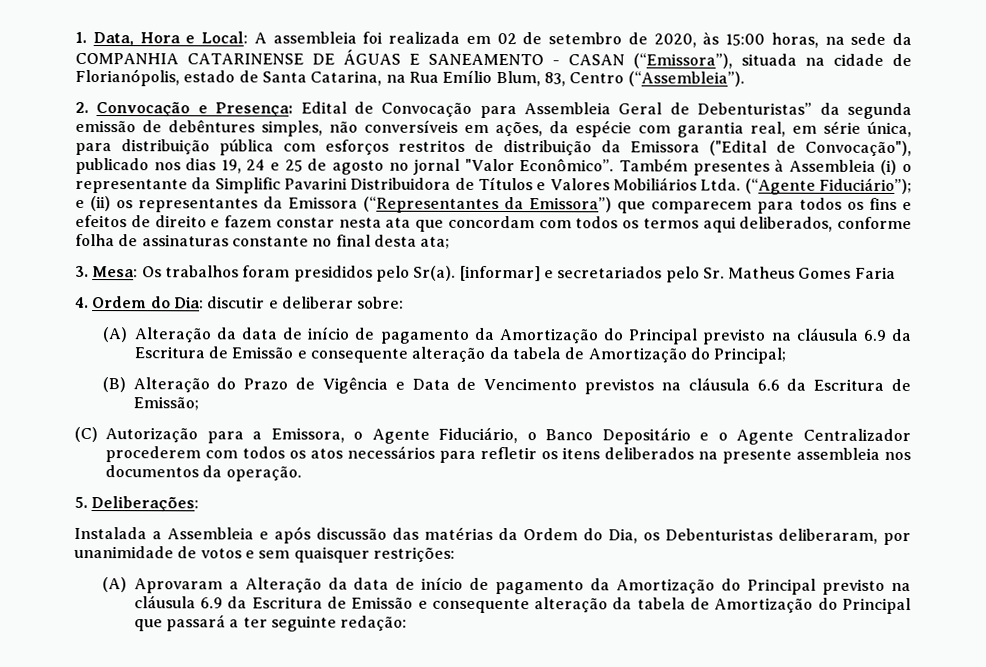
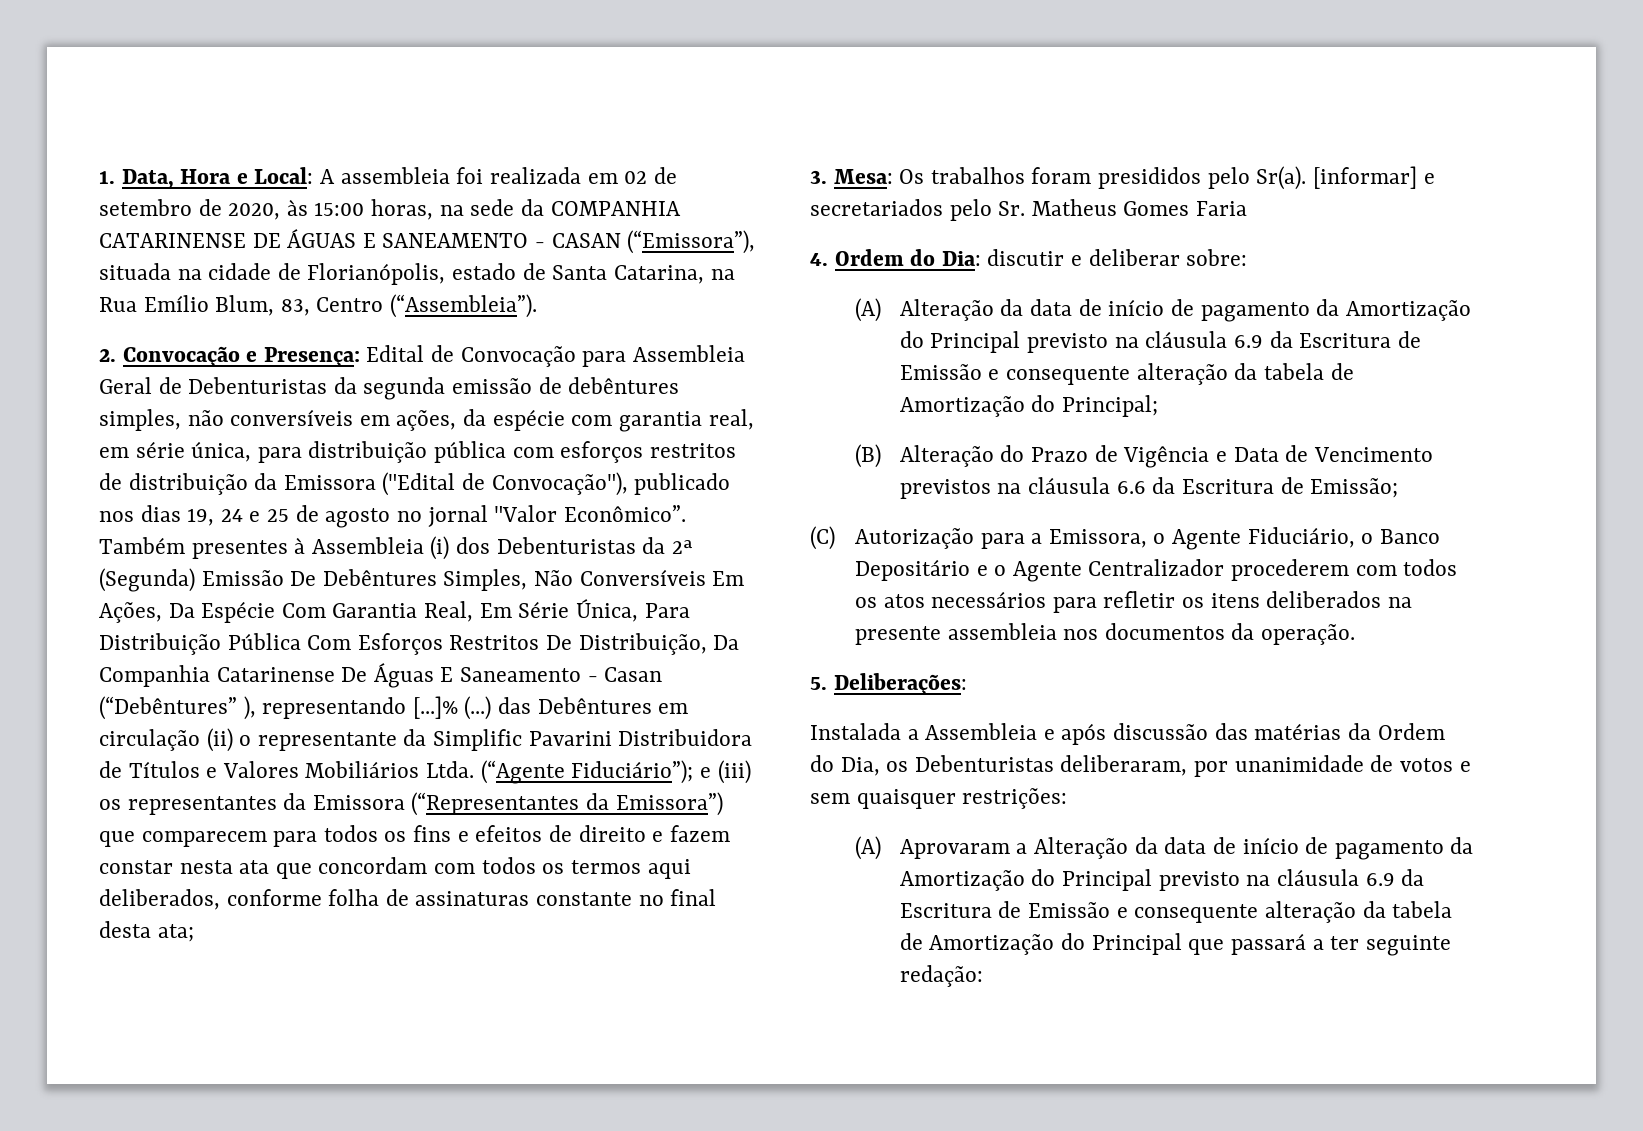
[697,102,813,115] Debenturistas” -> [188,377,328,394] Debenturistas
(898, 167) none -> [456,537,693,554] [99,568,745,592] [99,599,690,623] [99,633,740,655] [99,663,663,688] [99,696,689,720] [99,728,233,752] dos Debenturistas da 2ª (Segunda) Emissão De Debêntures Simples, Não Conversíveis Em Ações, Da Espécie Com Garantia Real, Em Série Única, Para Distribuição Pública Com Esforços Restritos De Distribuição, Da Companhia Catarinense De Águas E Saneamento - Casan (“Debêntures” ), representando [...]% (...) das Debêntures em circulação (ii)
[90,196,111,212] (ii) -> [717,760,751,784] (iii)

